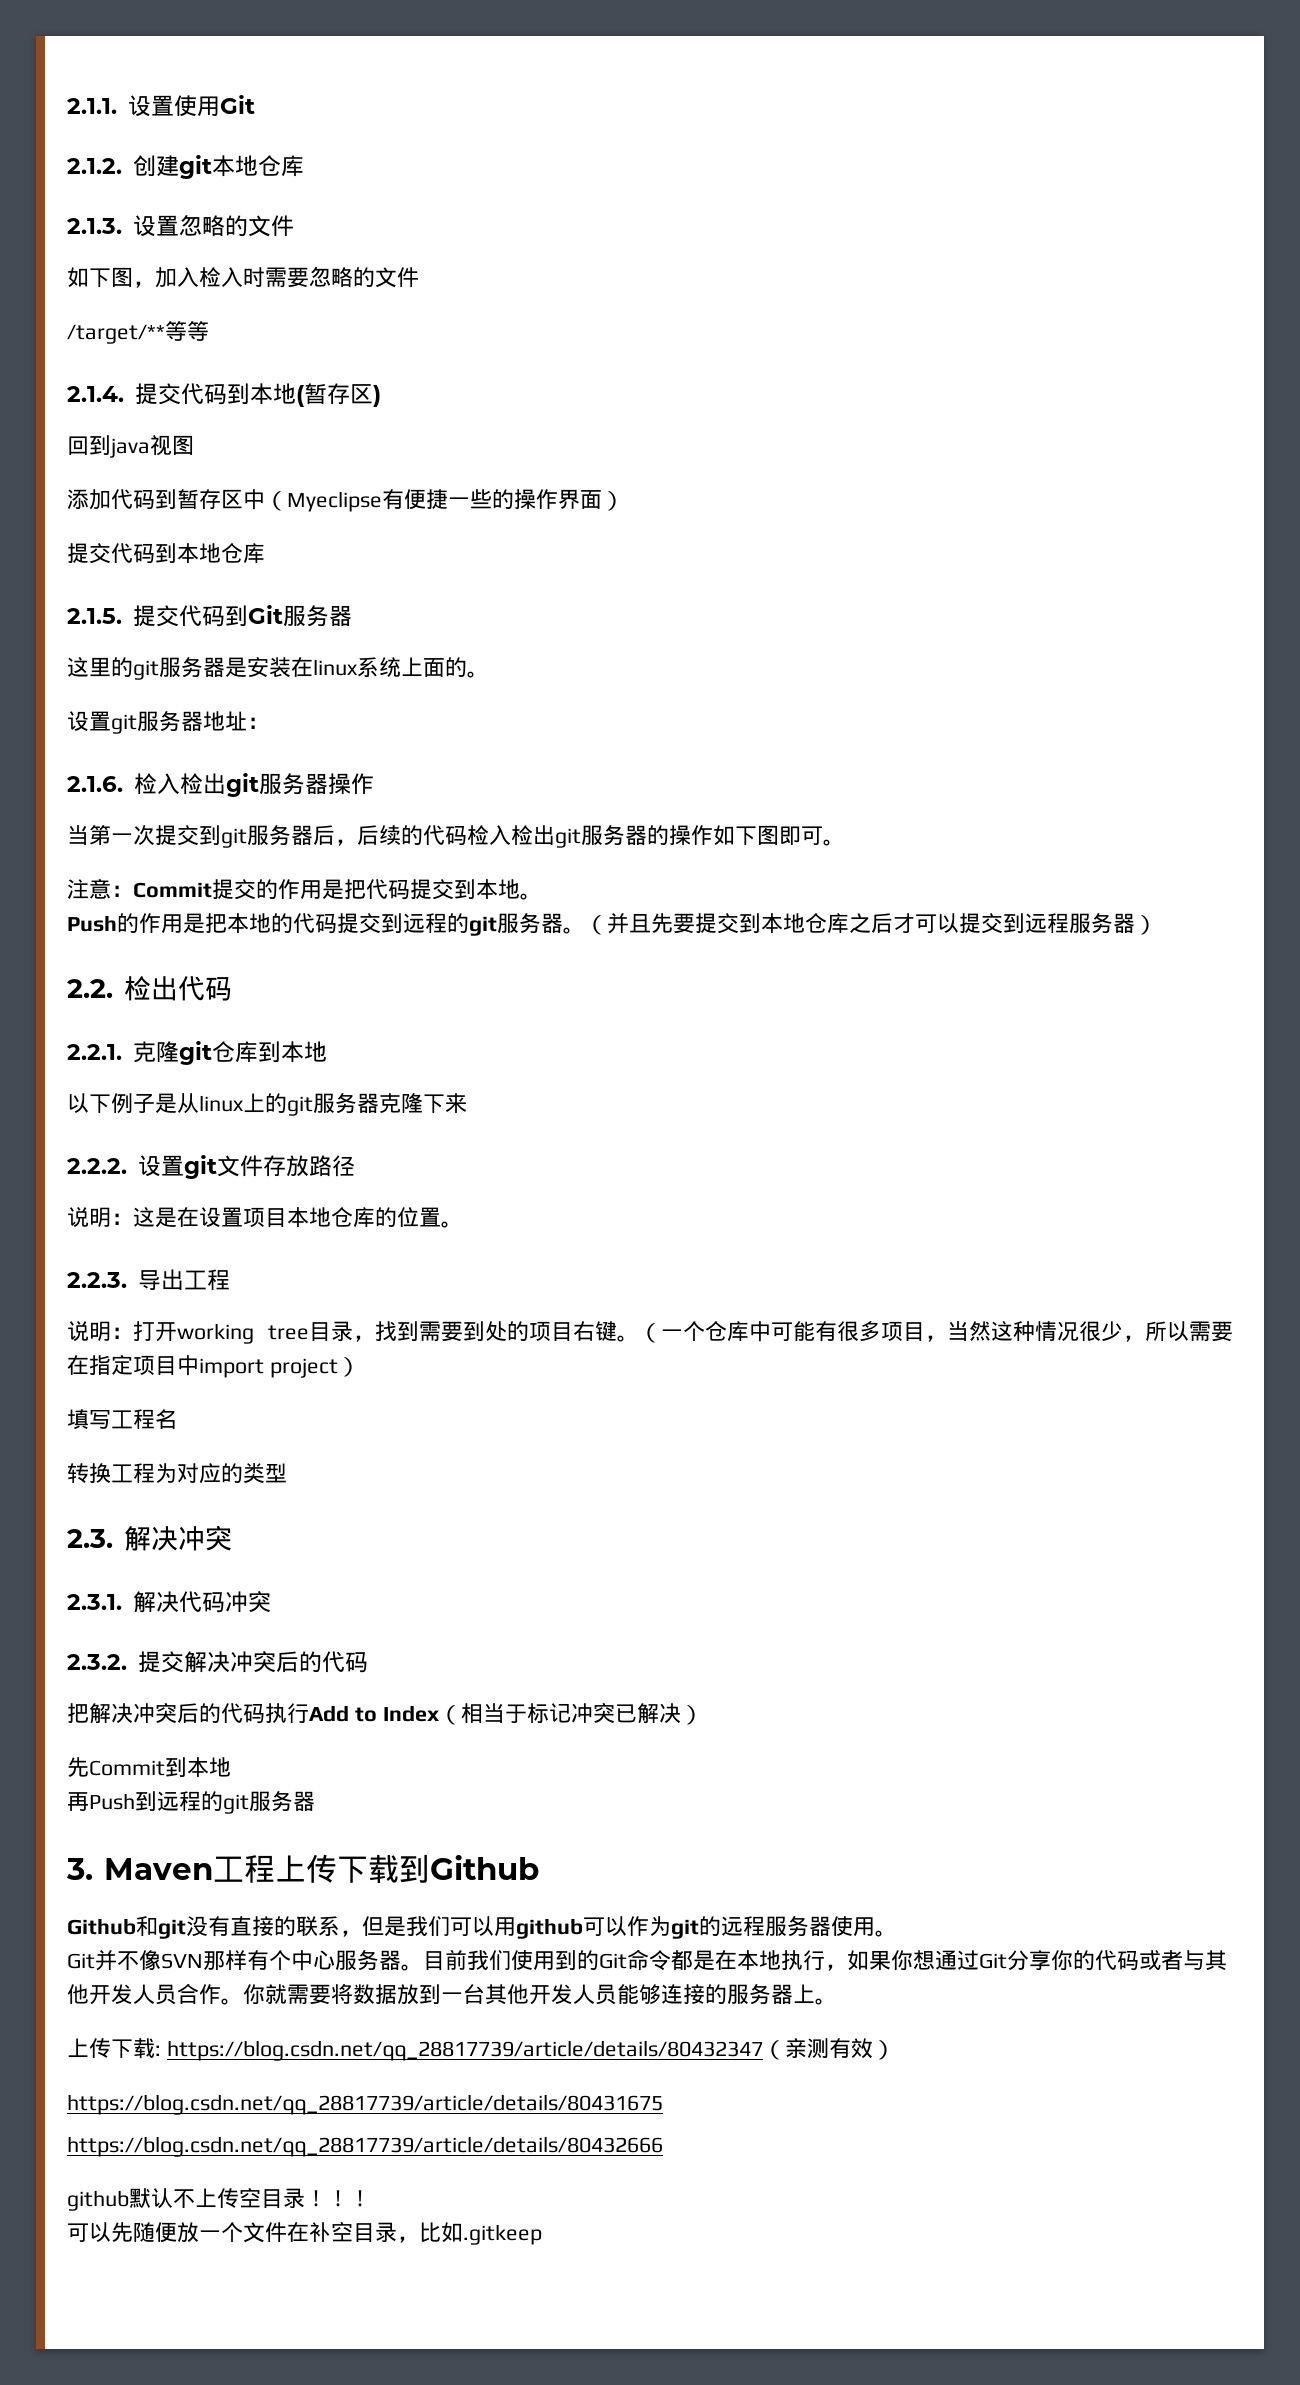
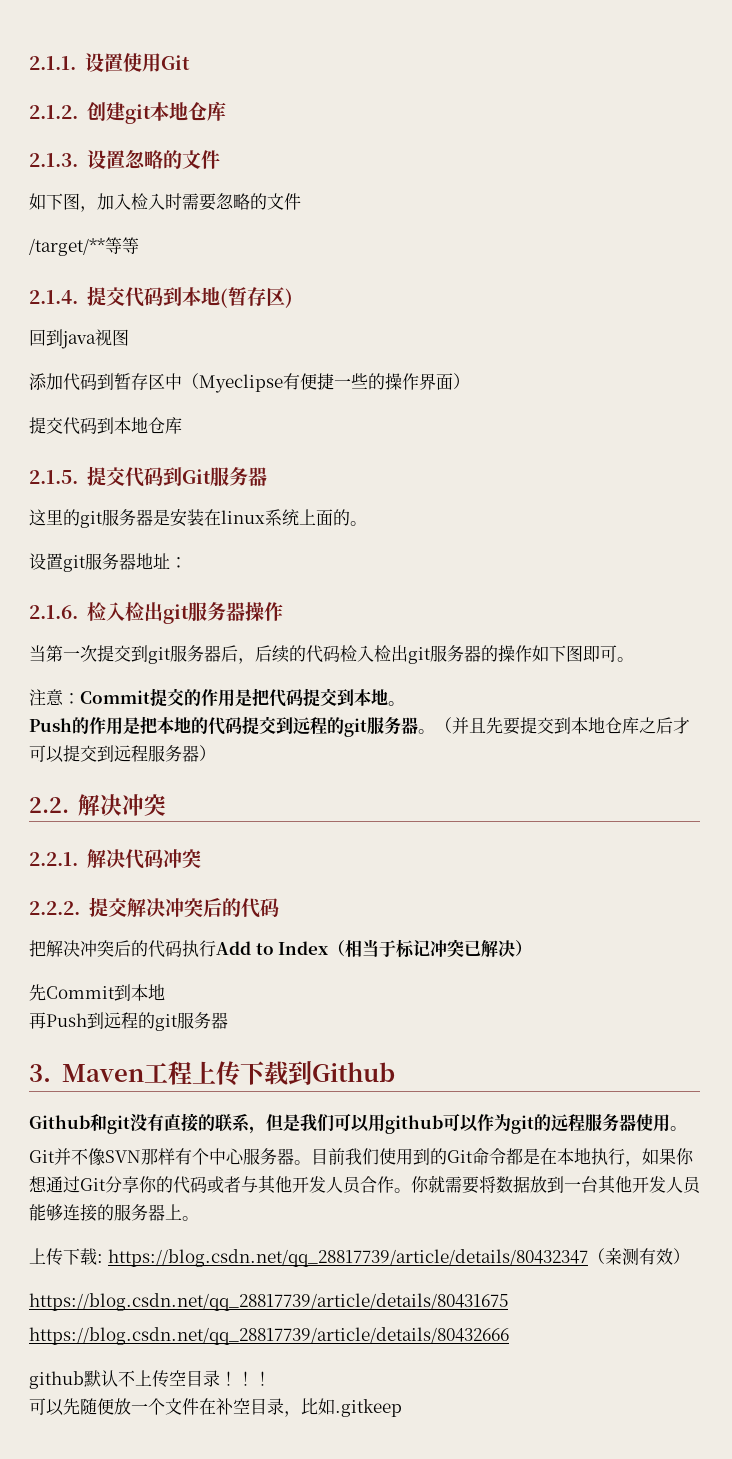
[123,976,232,1001] [67,1041,327,1065] [67,1093,467,1116] [67,1155,355,1179] [67,1207,463,1228] [67,1269,230,1291] [67,1321,1233,1344] [67,1355,360,1378] [67,1409,177,1430] [67,1463,287,1484] [67,1529,113,1548] 检出代码 // 2.2.1.克隆git仓库到本地 // 以下例子是从linux上的git服务器克隆下来 // 2.2.2.设置git文件存放路径 // 说明：这是在设置项目本地仓库的位置。 // 2.2.3.导出工程 // 说明：打开working tree目录，找到需要到处的项目右键。（一个仓库中可能有很多项目，当然这种情况很少，所以需要在指定项目中import project） // 填写工程名 // 转换工程为对应的类型 // 2.3. -> (69, 805) none
[67,1594,122,1610] 2.3.1. -> [29,852,78,866] 2.2.1.
[67,1654,127,1670] 2.3.2. -> [29,901,80,915] 2.2.2.

